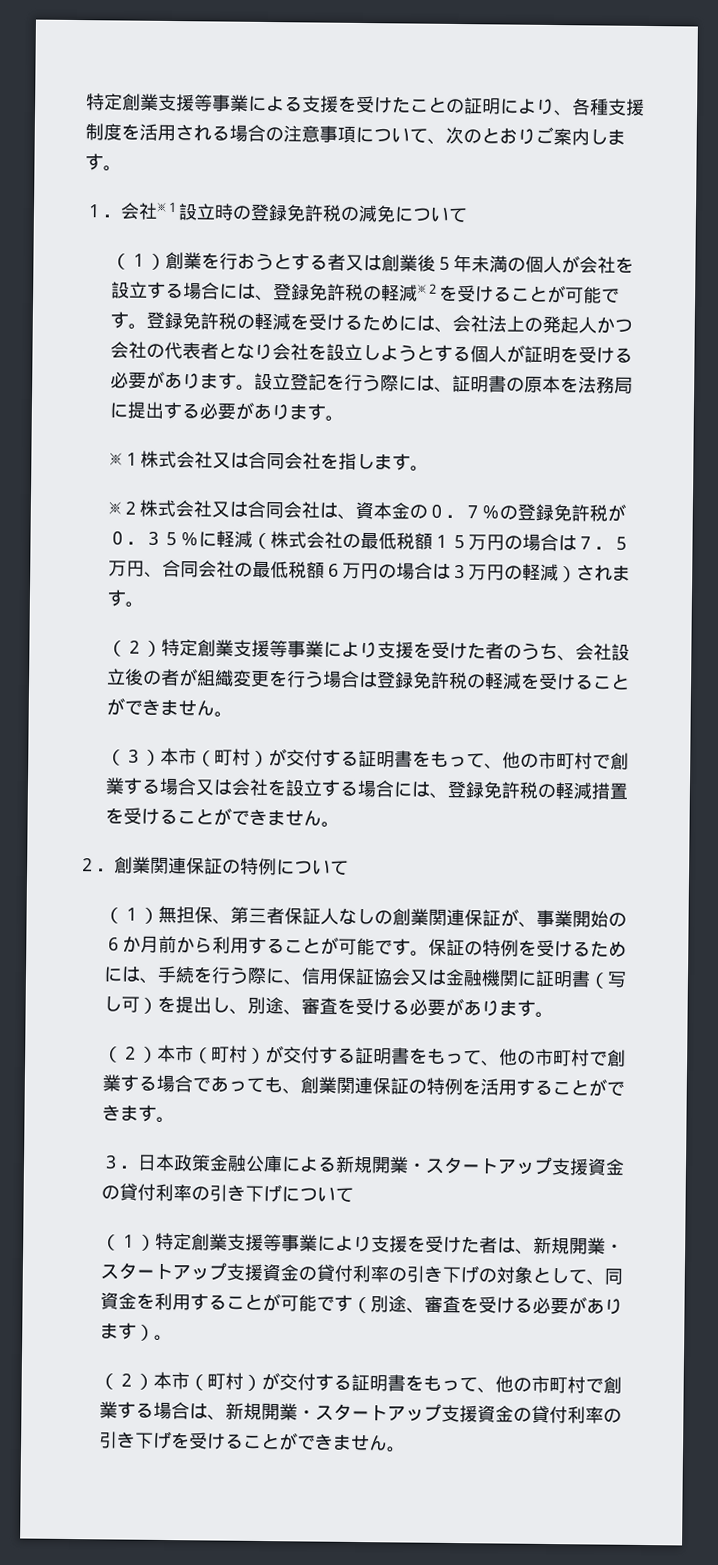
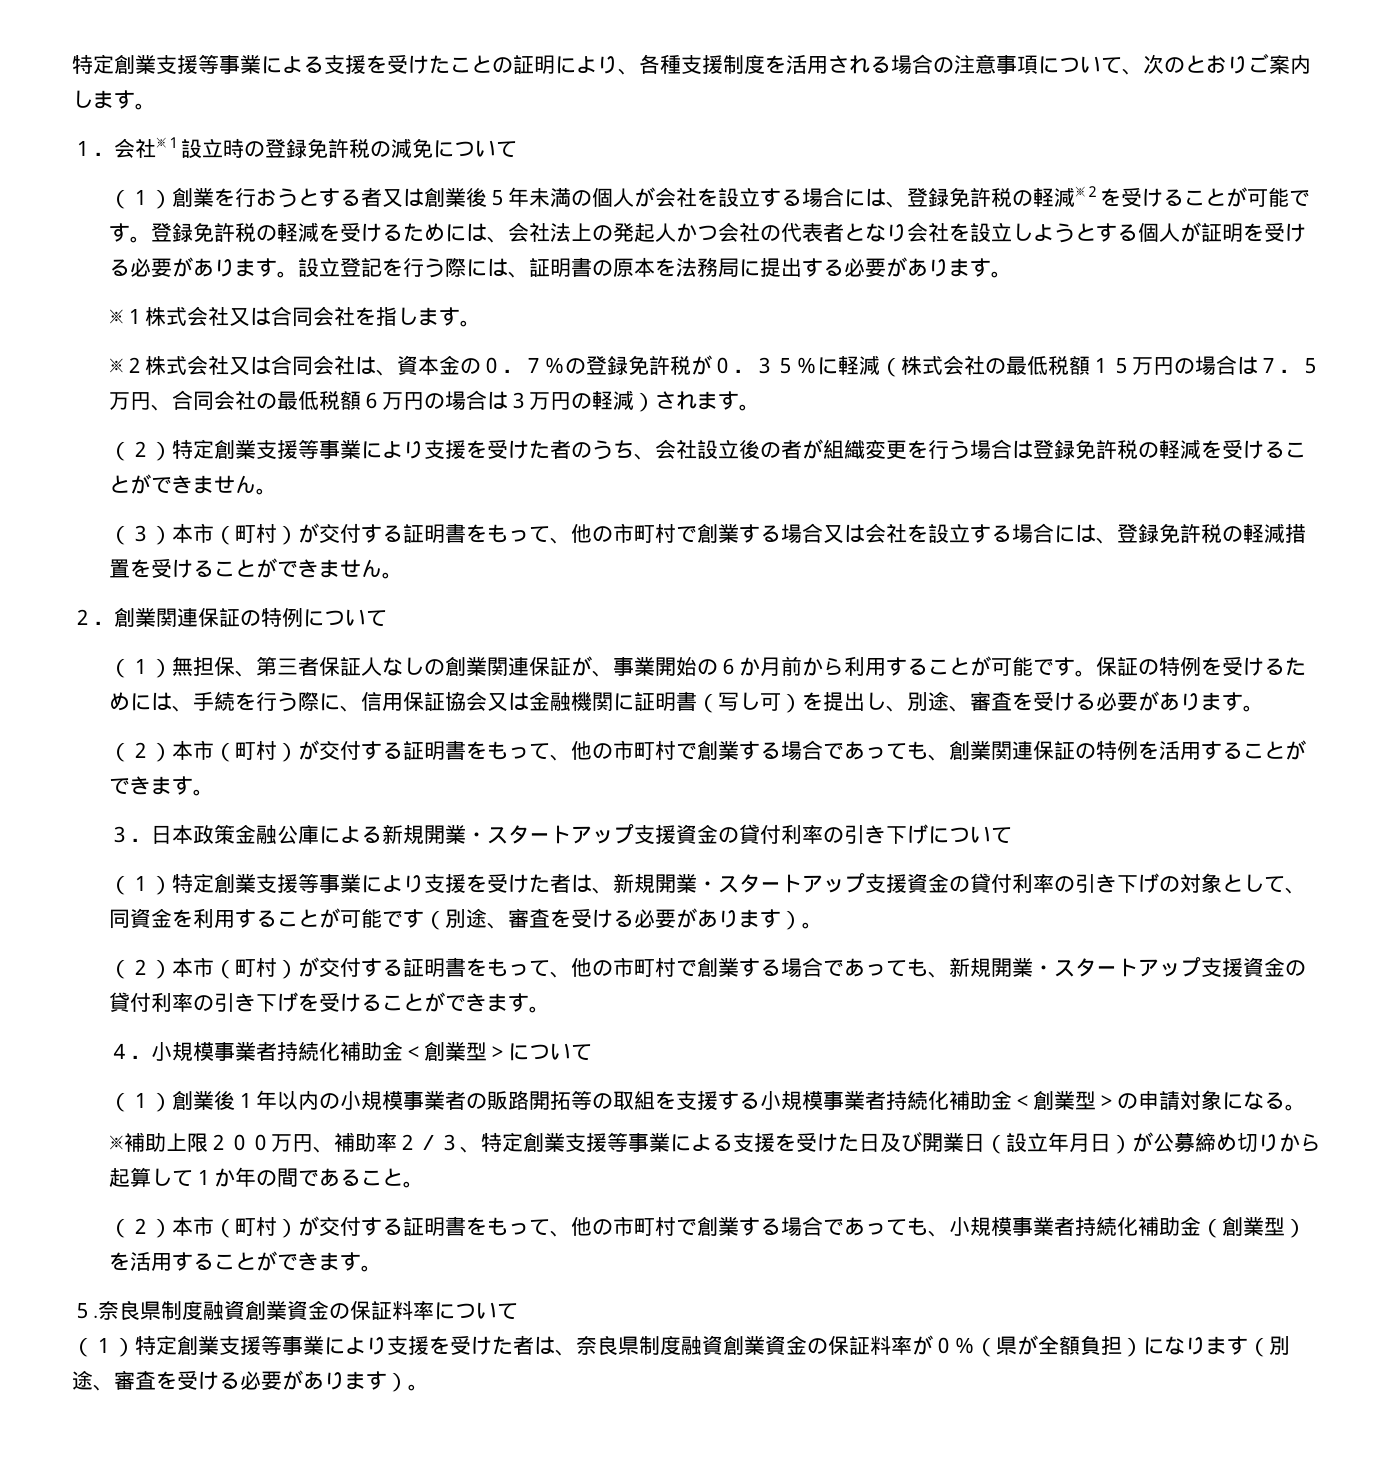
[189,1403,209,1419] は -> [822,958,928,977] であっても
[351,1434,407,1453] せん。 -> [507,993,550,1013] [108,1041,592,1061] [108,1090,1306,1112] [108,1132,1321,1154] [108,1167,424,1188] [108,1216,1306,1238] [108,1251,382,1272] [72,1300,518,1321] [72,1335,1290,1357] [72,1370,429,1392] す。 // ４．小規模事業者持続化補助金＜創業型＞について // （１）創業後１年以内の小規模事業者の販路開拓等の取組を支援する小規模事業者持続化補助金＜創業型＞の申請対象になる。 // ※補助上限２００万円、補助率２／３、特定創業支援等事業による支援を受けた日及び開業日（設立年月日）が公募締め切りから起算して１か年の間であること。 // （２）本市（町村）が交付する証明書をもって、他の市町村で創業する場合であっても、小規模事業者持続化補助金（創業型）を活用することができます。 // ５.奈良県制度融資創業資金の保証料率について // （１）特定創業支援等事業により支援を受けた者は、奈良県制度融資創業資金の保証料率が０％（県が全額負担）になります（別途、審査を受ける必要があります）。

